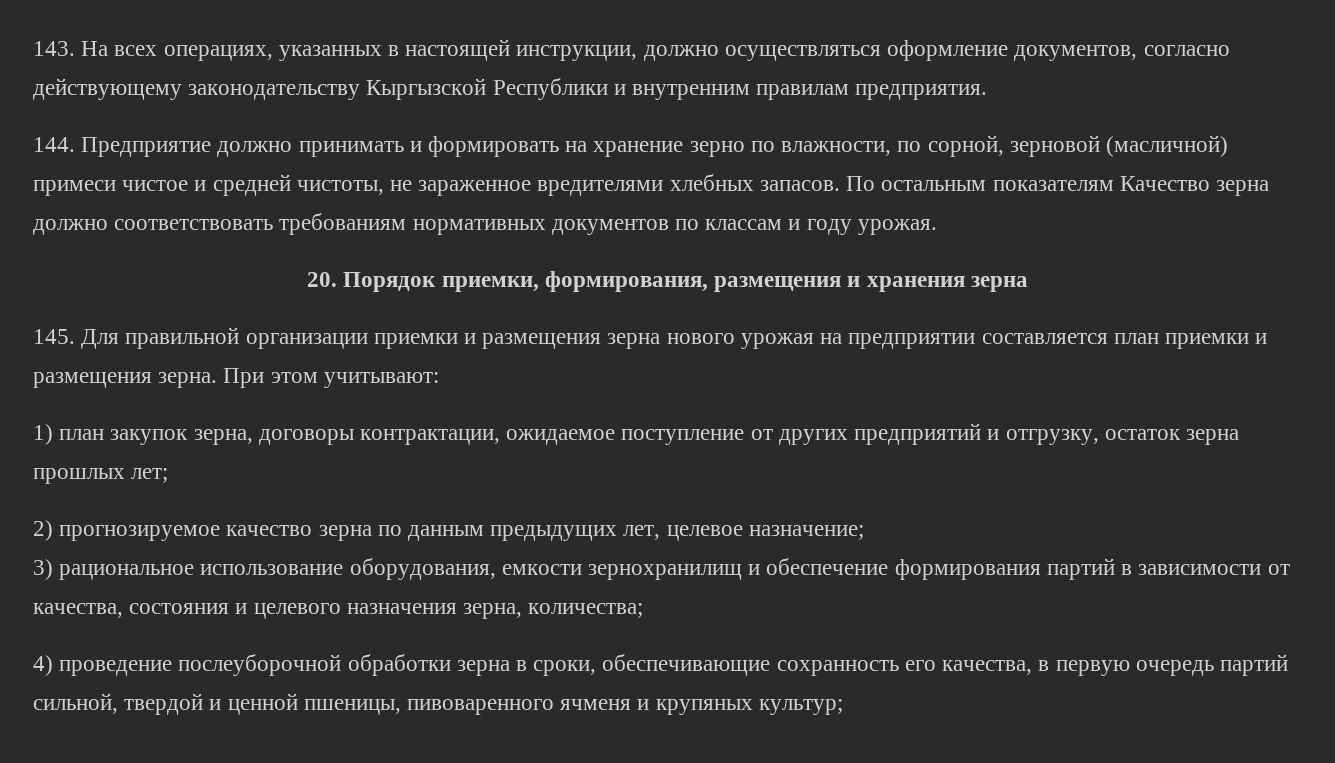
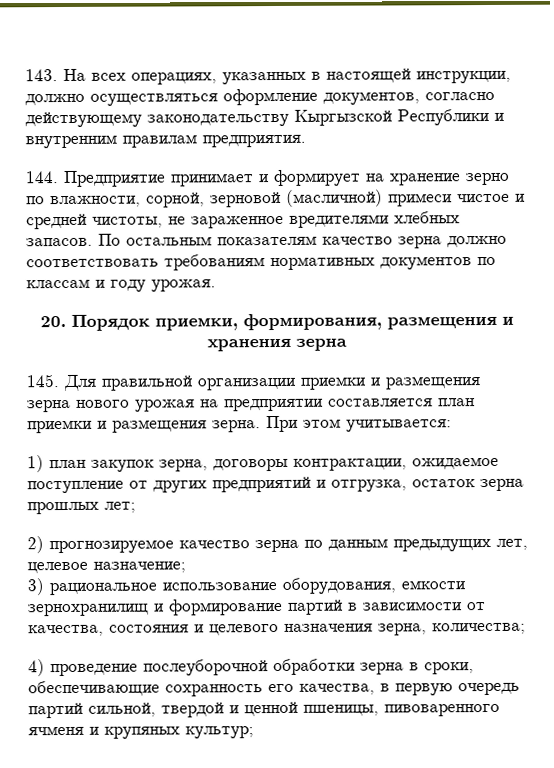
[217,136,560,157] должно принимать и формировать -> [171,169,361,187] принимает и формирует
[897,141,922,152] по -> (141, 201) none
[1119,176,1210,191] Качество -> [322,236,393,245] качество
[323,372,439,388] учитывают: -> [346,419,452,432] учитывается:
[1005,429,1099,445] отгрузку, -> [331,479,407,492] отгрузка,
[766,558,1041,580] обеспечение формирования -> [169,598,283,616] формирование

